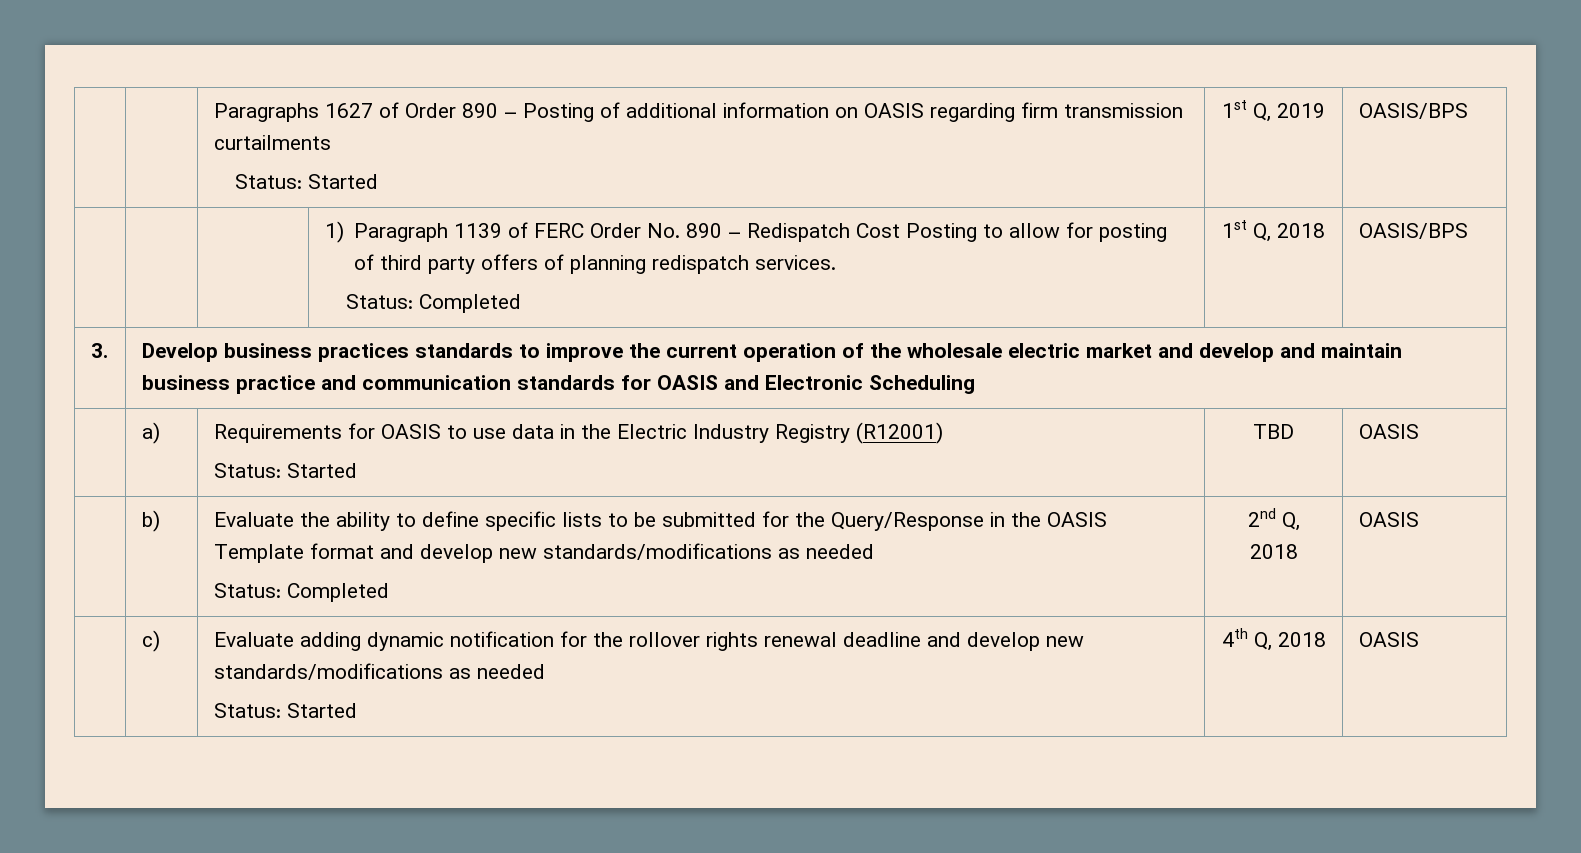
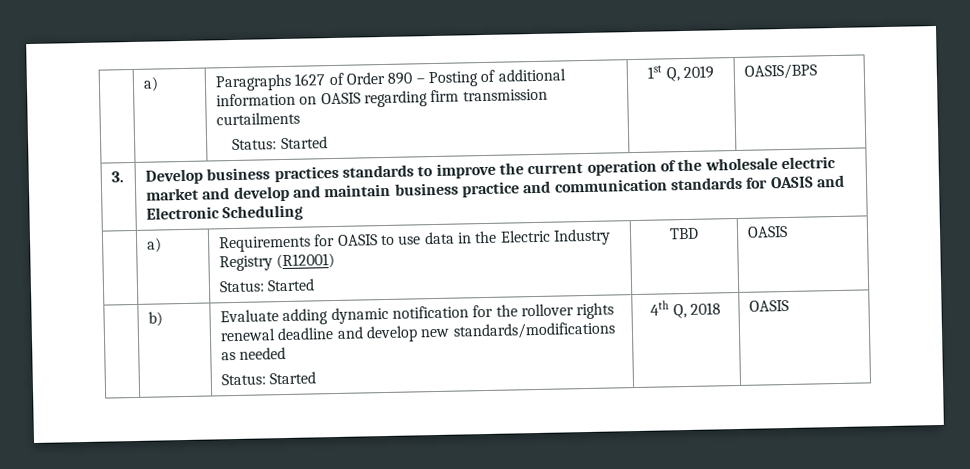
(213, 112) | -> [142,76,159,92] | a)
[324,221,1168,243] [354,254,837,274] [345,294,521,313] [1222,220,1325,242] [1358,223,1468,239] // | | | 1) Paragraph 1139 of FERC Order No. 890 – Redispatch Cost Posting to allow for posting of third party offers of planning redispatch services. // Status: Completed | 1st Q, 2018 | OASIS/BPS -> (817, 71) none
[213,511,1107,531] [213,543,874,563] [213,583,389,602] [1247,508,1300,531] [1249,544,1298,559] [1358,512,1419,527] [141,630,160,652] | Evaluate the ability to define specific lists to be submitted for the Query/Response in the OASIS Template format and develop new standards/modifications as needed // Status: Completed | 2nd Q, 2018 | OASIS // | c) -> (163, 319) none

